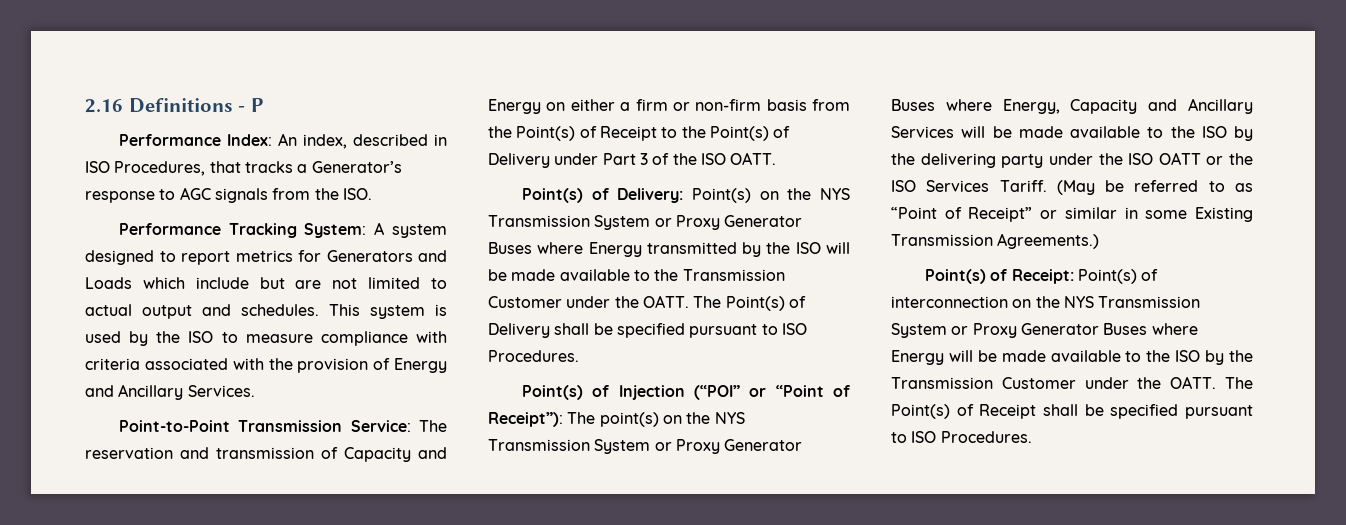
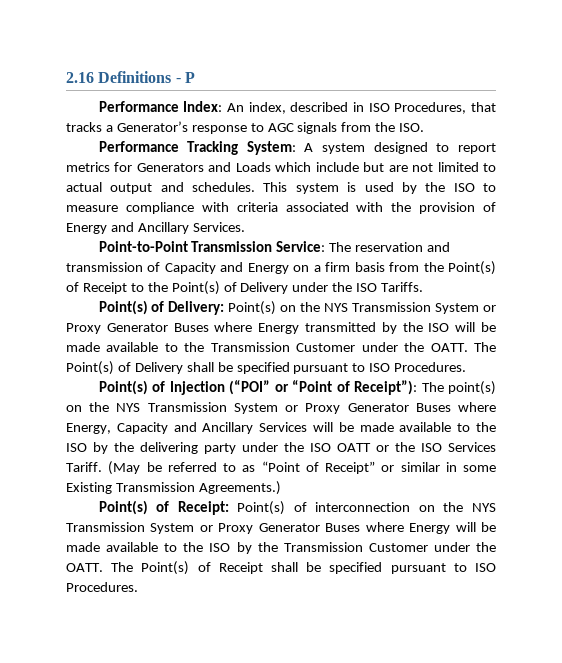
[570,99,615,111] either -> (310, 268) none
[672,99,762,111] or non-firm -> (351, 267) none
[602,152,777,165] Part 3 of the ISO OATT. -> [332,282,424,292] the ISO Tariffs.

